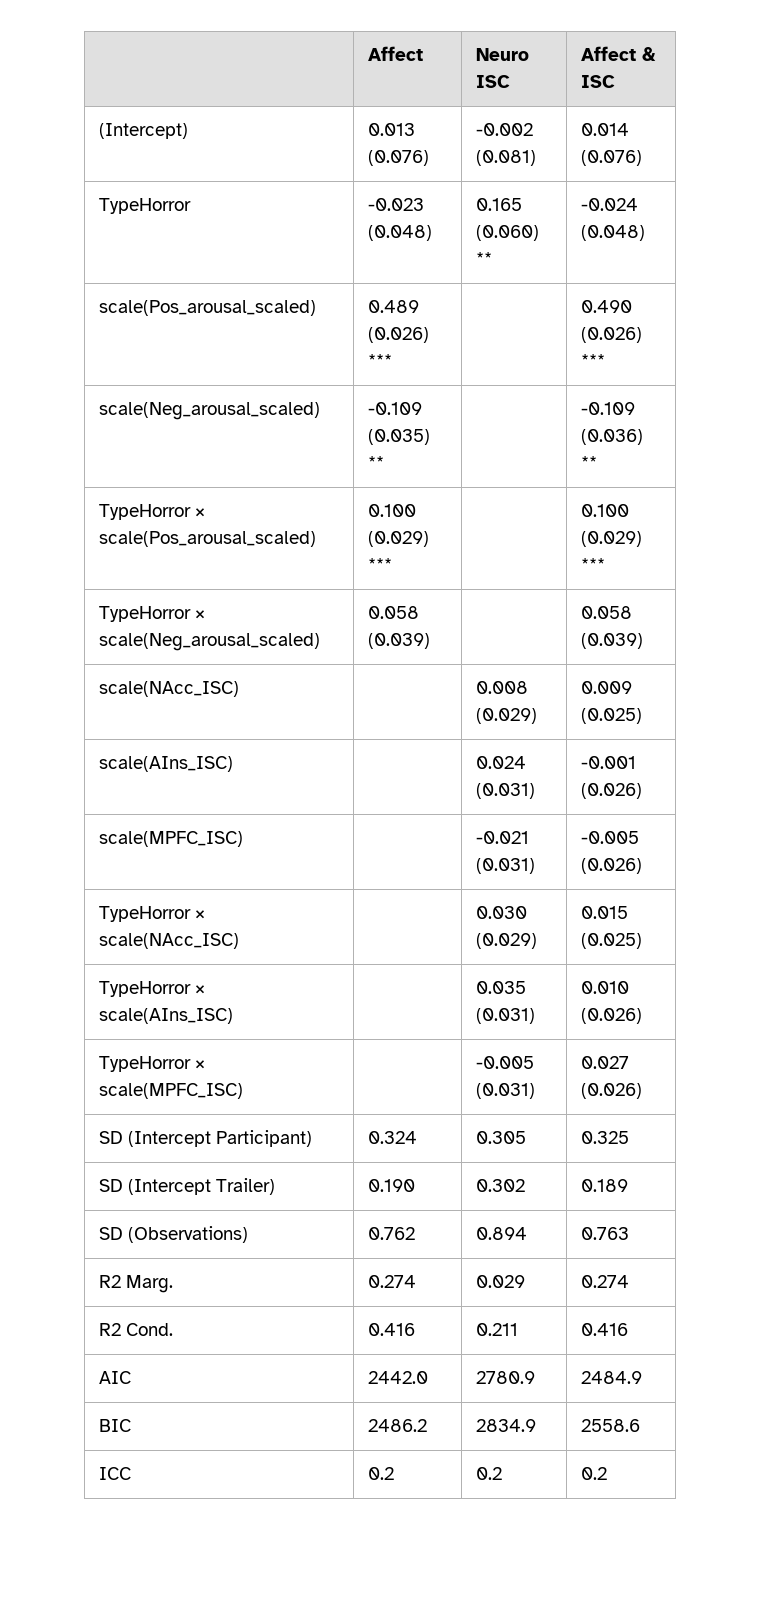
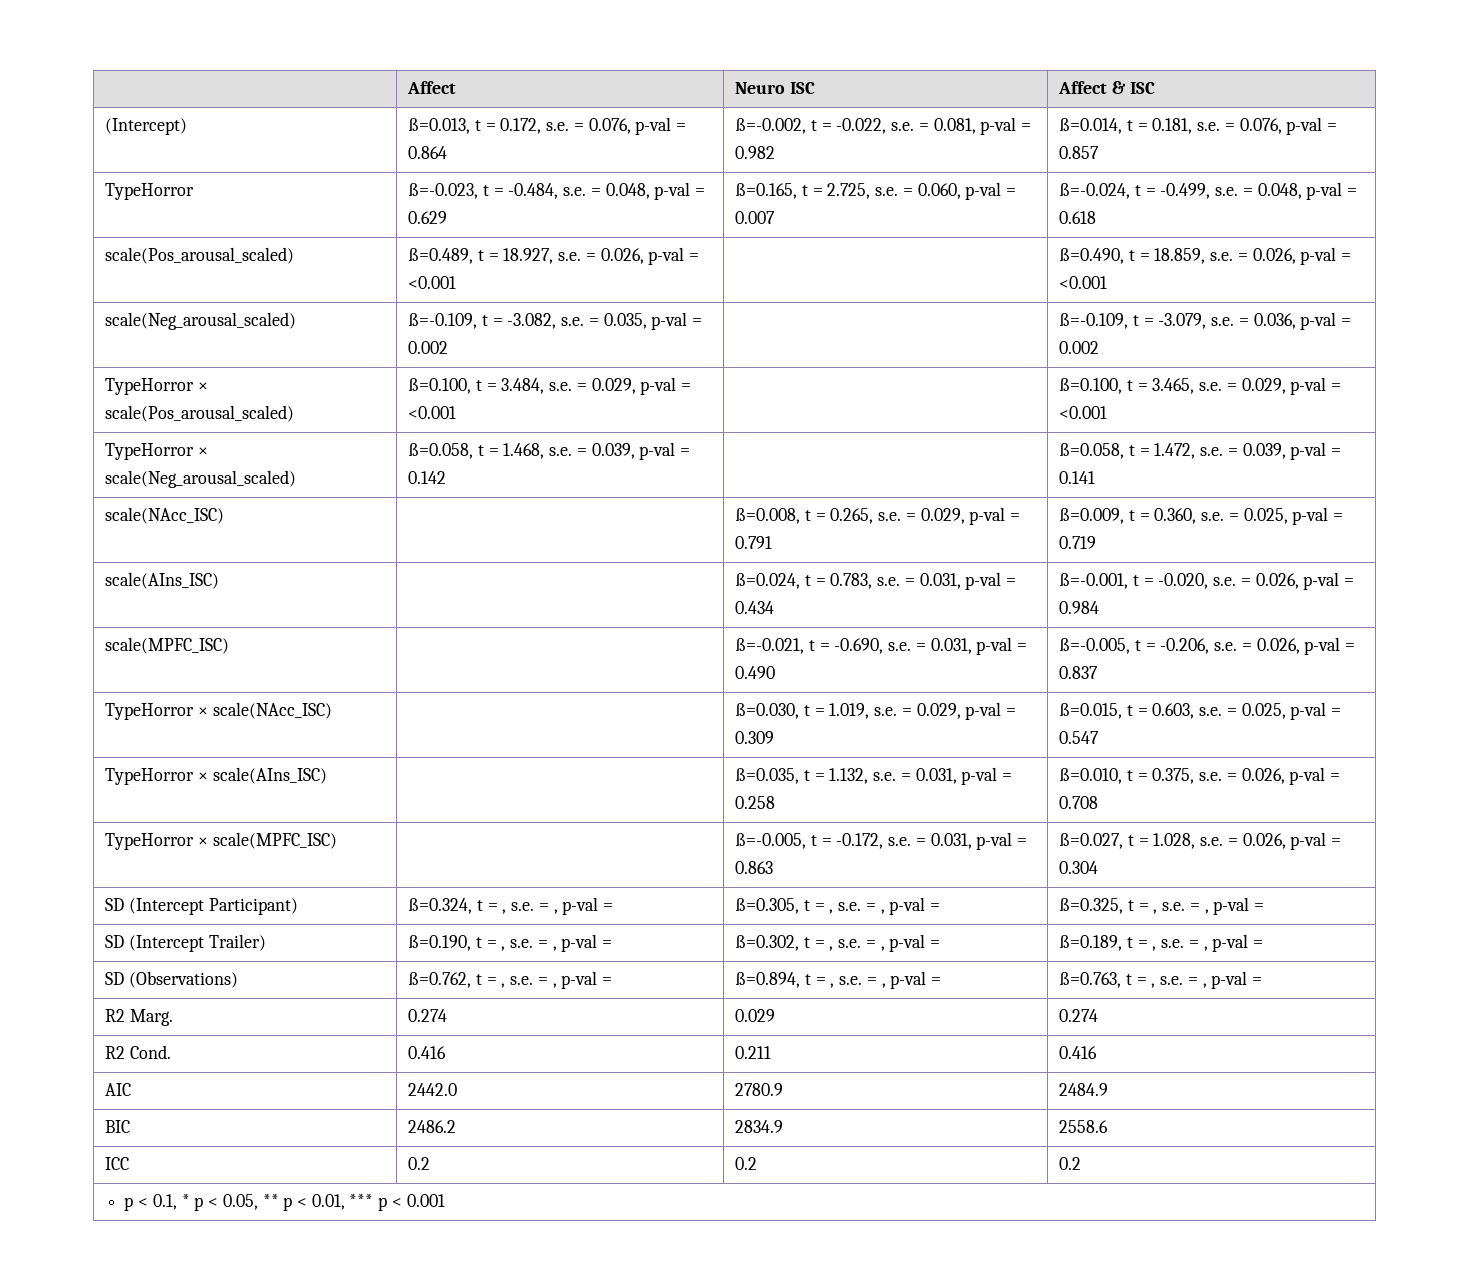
[368,123,416,136] [368,150,430,166] [476,123,534,136] [476,150,537,166] [581,123,630,136] [581,150,643,166] [99,198,192,214] [368,198,425,211] [368,225,433,241] [476,198,523,211] [476,225,540,241] [476,252,493,265] [581,198,639,211] [581,225,646,241] [99,300,317,316] [368,300,420,313] [368,327,430,343] [368,354,393,367] [581,300,633,313] [581,327,643,343] [581,354,606,367] [99,402,321,420] [368,402,423,415] [368,429,431,445] [368,456,385,469] [581,402,636,415] [581,429,644,445] [581,456,598,469] [99,504,206,520] [99,531,317,547] [368,504,417,517] [368,531,430,547] [368,558,393,571] [581,504,630,517] [581,531,643,547] [581,558,606,571] [99,606,206,622] [99,633,321,651] [368,606,420,619] [368,633,431,649] [581,606,633,619] [581,633,644,649] [99,681,240,697] [476,681,529,694] [476,708,538,724] [581,681,633,694] [581,708,643,724] [99,756,234,772] [476,756,527,769] [476,783,536,799] [581,756,637,769] [581,783,643,799] [99,831,244,847] [476,831,530,844] [476,858,536,874] [581,831,640,844] [581,858,643,874] [99,906,206,922] [99,933,240,949] [476,906,528,919] [476,933,538,949] [581,906,629,919] [581,933,643,949] [99,981,206,997] [99,1008,234,1024] [476,981,527,994] [476,1008,536,1024] [581,981,630,994] [581,1008,643,1024] [99,1056,206,1072] [99,1083,244,1099] [476,1056,535,1069] [476,1083,536,1099] [581,1056,630,1069] [581,1083,643,1099] [99,1130,313,1147] [368,1131,418,1144] [476,1131,527,1144] [581,1131,630,1144] [99,1178,276,1195] [368,1179,416,1192] [476,1179,526,1192] [581,1179,629,1192] [99,1226,249,1243] [368,1227,416,1240] [476,1227,528,1240] [581,1227,630,1240] 0.013 (0.076) | -0.002 (0.081) | 0.014 (0.076) // TypeHorror | -0.023 (0.048) | 0.165 (0.060) ** | -0.024 (0.048) // scale(Pos_arousal_scaled) | 0.489 (0.026) *** | | 0.490 (0.026) *** // scale(Neg_arousal_scaled) | -0.109 (0.035) ** | | -0.109 (0.036) ** // TypeHorror × scale(Pos_arousal_scaled) | 0.100 (0.029) *** | | 0.100 (0.029) *** // TypeHorror × scale(Neg_arousal_scaled) | 0.058 (0.039) | | 0.058 (0.039) // scale(NAcc_ISC) | | 0.008 (0.029) | 0.009 (0.025) // scale(AIns_ISC) | | 0.024 (0.031) | -0.001 (0.026) // scale(MPFC_ISC) | | -0.021 (0.031) | -0.005 (0.026) // TypeHorror × scale(NAcc_ISC) | | 0.030 (0.029) | 0.015 (0.025) // TypeHorror × scale(AIns_ISC) | | 0.035 (0.031) | 0.010 (0.026) // TypeHorror × scale(MPFC_ISC) | | -0.005 (0.031) | 0.027 (0.026) // SD (Intercept Participant) | 0.324 | 0.305 | 0.325 // SD (Intercept Trailer) | 0.190 | 0.302 | 0.189 // SD (Observations) | 0.762 | 0.894 | 0.763 -> [408,117,687,135] [408,146,448,159] [735,117,1032,135] [735,146,776,159] [1059,117,1338,135] [1059,146,1100,159] [105,183,195,200] [408,182,706,200] [408,211,448,224] [735,182,1017,200] [735,211,776,224] [1059,182,1358,200] [1059,211,1097,224] [105,247,295,264] [408,247,700,265] [408,276,457,289] [1059,247,1352,265] [1059,276,1108,289] [105,312,297,330] [408,312,703,330] [408,341,449,354] [1059,312,1352,330] [1059,341,1100,354] [105,378,208,395] [105,405,295,422] [408,377,692,395] [408,406,457,419] [1059,377,1342,395] [1059,406,1108,419] [105,443,208,460] [105,470,297,488] [408,442,691,460] [408,471,447,484] [1059,442,1342,460] [1059,471,1096,484] [105,507,225,524] [735,507,1021,525] [735,536,773,549] [1059,507,1344,525] [1059,536,1097,549] [105,572,220,589] [735,572,1017,590] [735,601,775,614] [1059,572,1355,590] [1059,601,1100,614] [105,637,230,654] [735,637,1028,655] [735,666,776,679] [1059,637,1356,655] [1059,666,1099,679] [105,702,332,720] [735,702,1017,720] [735,731,775,744] [1059,702,1342,720] [1059,731,1100,744] [105,767,327,785] [735,767,1013,785] [735,796,776,809] [1059,767,1341,785] [1059,796,1099,809] [105,832,337,850] [735,832,1028,850] [735,861,774,874] [1059,832,1342,850] [1059,861,1099,874] [105,898,298,915] [408,897,614,915] [735,897,941,915] [1059,897,1265,915] [105,934,266,952] [408,934,613,952] [735,934,941,952] [1059,934,1264,952] [105,971,238,988] [408,971,613,989] [735,971,942,989] [1059,971,1263,989] ß=0.013, t = 0.172, s.e. = 0.076, p-val = 0.864 | ß=-0.002, t = -0.022, s.e. = 0.081, p-val = 0.982 | ß=0.014, t = 0.181, s.e. = 0.076, p-val = 0.857 // TypeHorror | ß=-0.023, t = -0.484, s.e. = 0.048, p-val = 0.629 | ß=0.165, t = 2.725, s.e. = 0.060, p-val = 0.007 | ß=-0.024, t = -0.499, s.e. = 0.048, p-val = 0.618 // scale(Pos_arousal_scaled) | ß=0.489, t = 18.927, s.e. = 0.026, p-val = <0.001 | | ß=0.490, t = 18.859, s.e. = 0.026, p-val = <0.001 // scale(Neg_arousal_scaled) | ß=-0.109, t = -3.082, s.e. = 0.035, p-val = 0.002 | | ß=-0.109, t = -3.079, s.e. = 0.036, p-val = 0.002 // TypeHorror × scale(Pos_arousal_scaled) | ß=0.100, t = 3.484, s.e. = 0.029, p-val = <0.001 | | ß=0.100, t = 3.465, s.e. = 0.029, p-val = <0.001 // TypeHorror × scale(Neg_arousal_scaled) | ß=0.058, t = 1.468, s.e. = 0.039, p-val = 0.142 | | ß=0.058, t = 1.472, s.e. = 0.039, p-val = 0.141 // scale(NAcc_ISC) | | ß=0.008, t = 0.265, s.e. = 0.029, p-val = 0.791 | ß=0.009, t = 0.360, s.e. = 0.025, p-val = 0.719 // scale(AIns_ISC) | | ß=0.024, t = 0.783, s.e. = 0.031, p-val = 0.434 | ß=-0.001, t = -0.020, s.e. = 0.026, p-val = 0.984 // scale(MPFC_ISC) | | ß=-0.021, t = -0.690, s.e. = 0.031, p-val = 0.490 | ß=-0.005, t = -0.206, s.e. = 0.026, p-val = 0.837 // TypeHorror × scale(NAcc_ISC) | | ß=0.030, t = 1.019, s.e. = 0.029, p-val = 0.309 | ß=0.015, t = 0.603, s.e. = 0.025, p-val = 0.547 // TypeHorror × scale(AIns_ISC) | | ß=0.035, t = 1.132, s.e. = 0.031, p-val = 0.258 | ß=0.010, t = 0.375, s.e. = 0.026, p-val = 0.708 // TypeHorror × scale(MPFC_ISC) | | ß=-0.005, t = -0.172, s.e. = 0.031, p-val = 0.863 | ß=0.027, t = 1.028, s.e. = 0.026, p-val = 0.304 // SD (Intercept Participant) | ß=0.324, t = , s.e. = , p-val = | ß=0.305, t = , s.e. = , p-val = | ß=0.325, t = , s.e. = , p-val = // SD (Intercept Trailer) | ß=0.190, t = , s.e. = , p-val = | ß=0.302, t = , s.e. = , p-val = | ß=0.189, t = , s.e. = , p-val = // SD (Observations) | ß=0.762, t = , s.e. = , p-val = | ß=0.894, t = , s.e. = , p-val = | ß=0.763, t = , s.e. = , p-val =
(608, 1473) none -> [124,1194,445,1211] // p < 0.1, * p < 0.05, ** p < 0.01, *** p < 0.001

